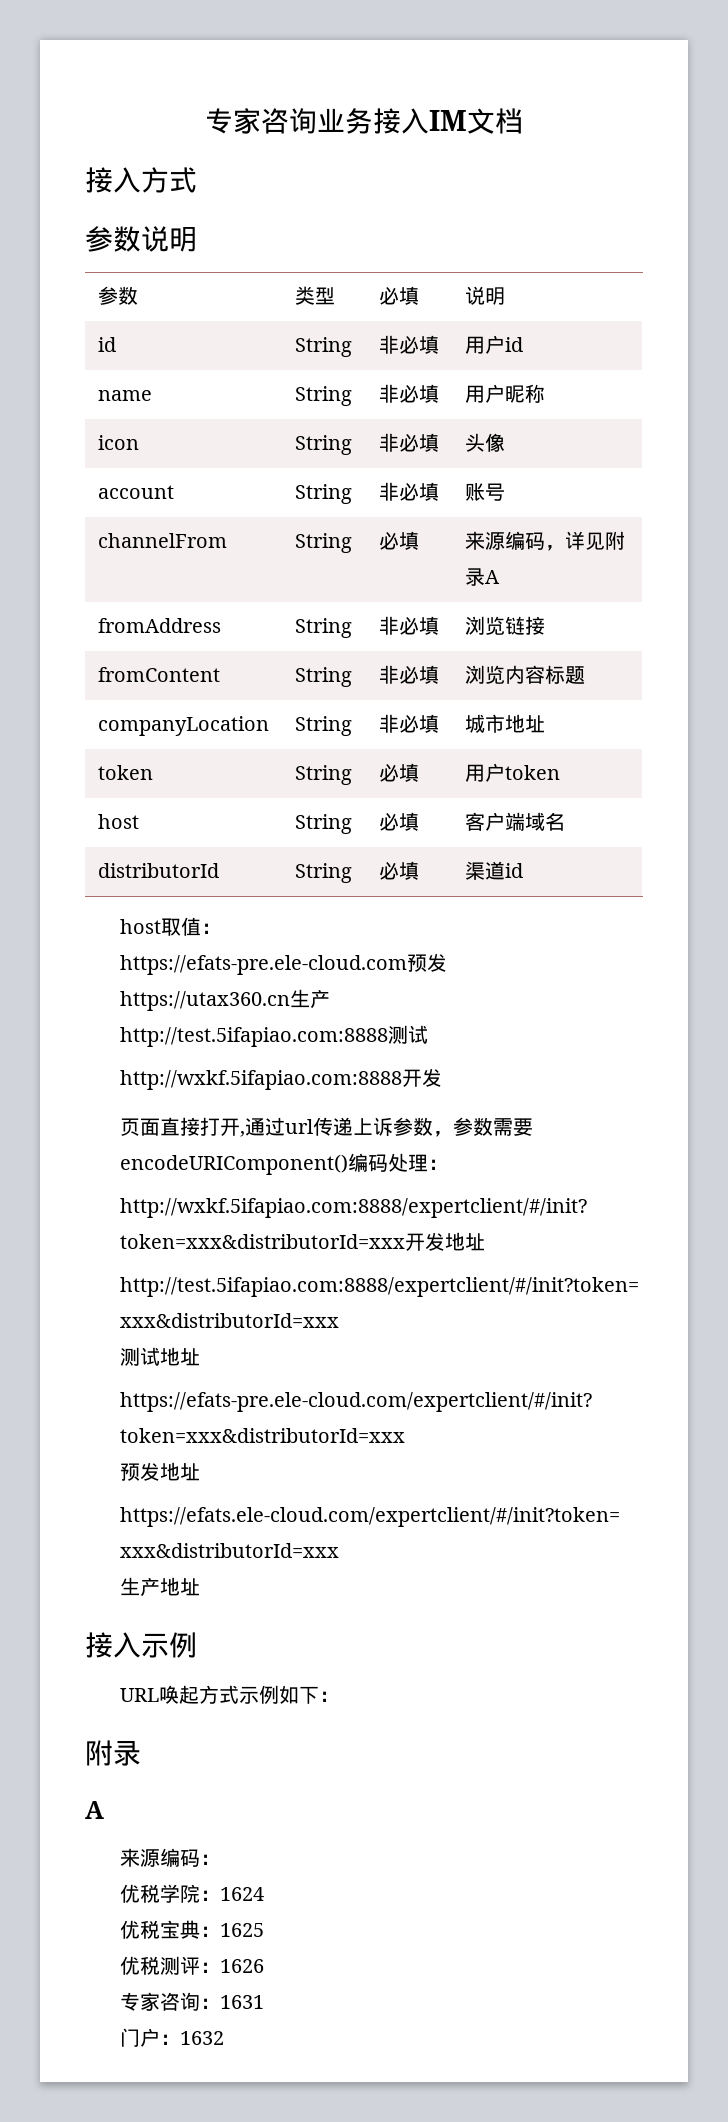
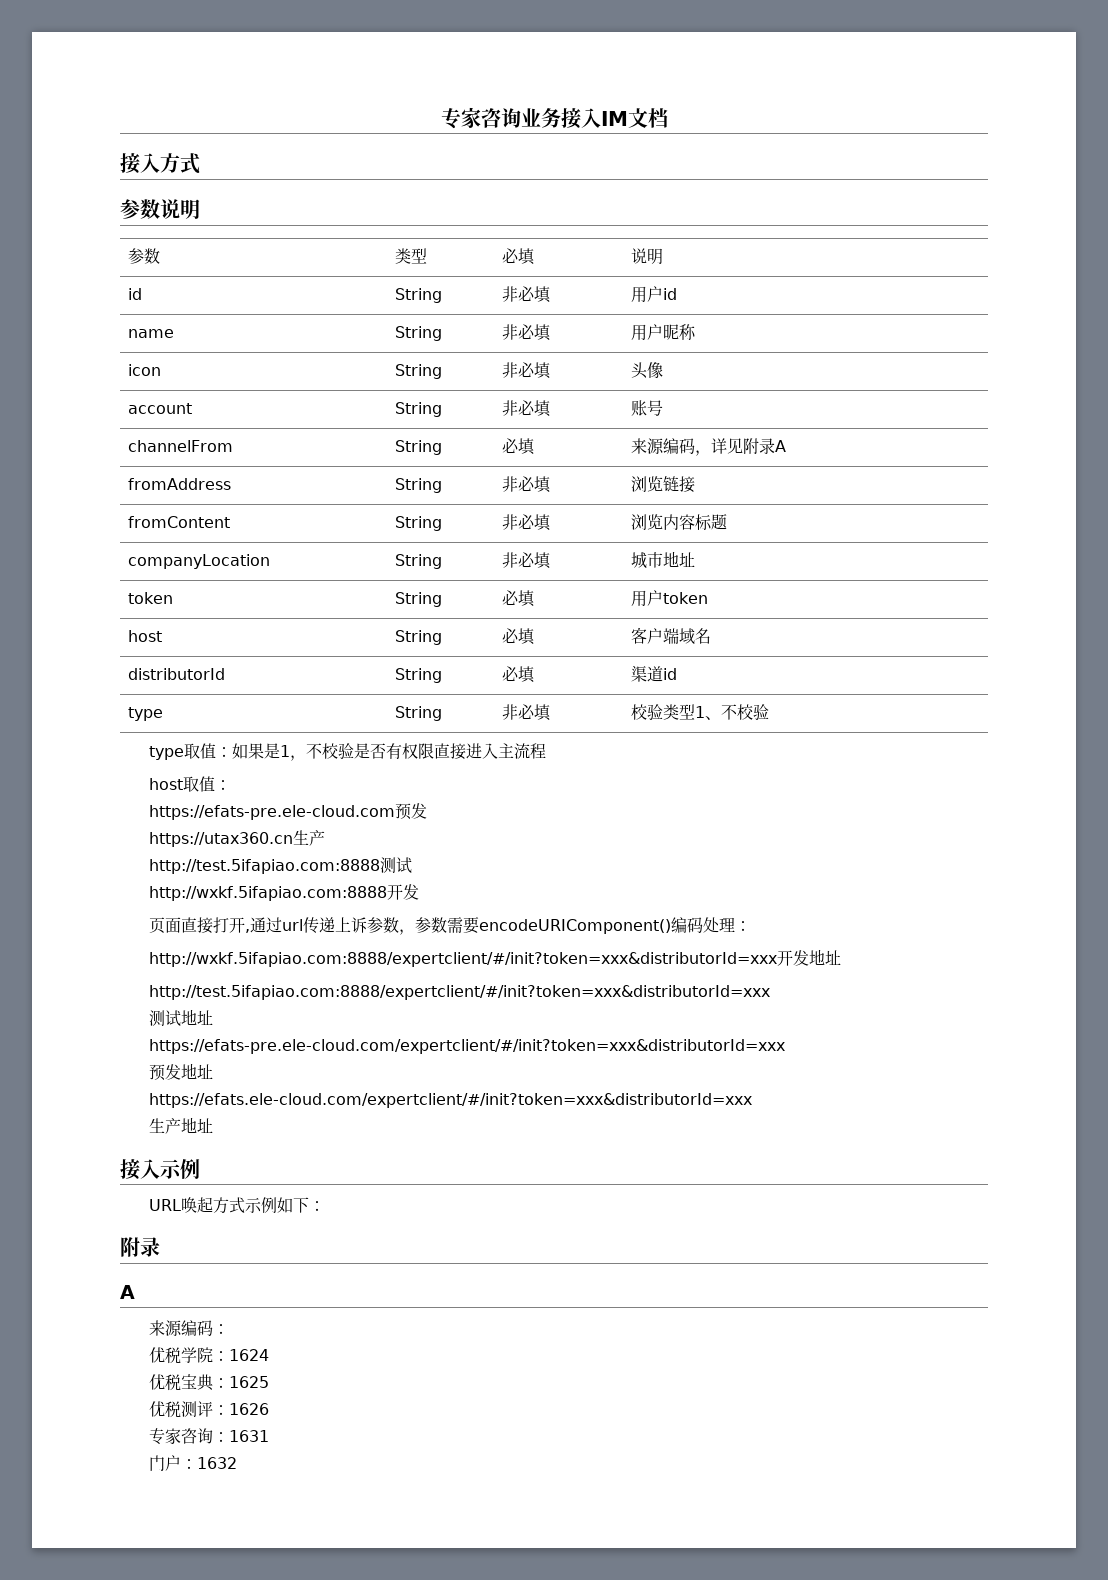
(523, 870) none -> [128,707,164,721] [395,706,443,721] [502,704,553,721] [631,704,770,720] [148,743,546,761] // type | String | 非必填 | 校验类型1、不校验 // type取值：如果是1，不校验是否有权限直接进入主流程

